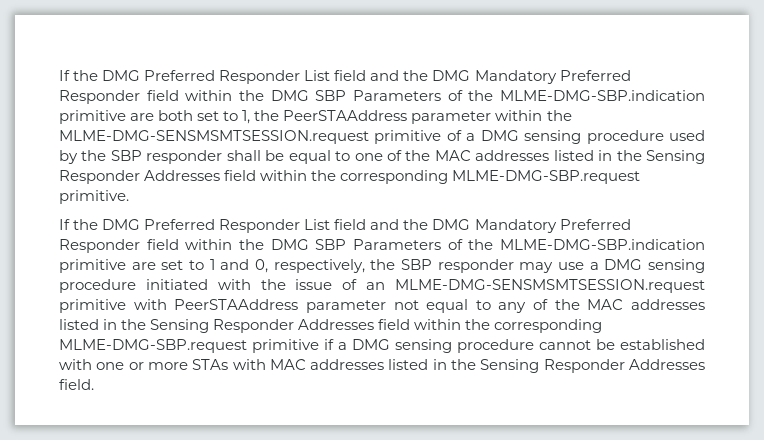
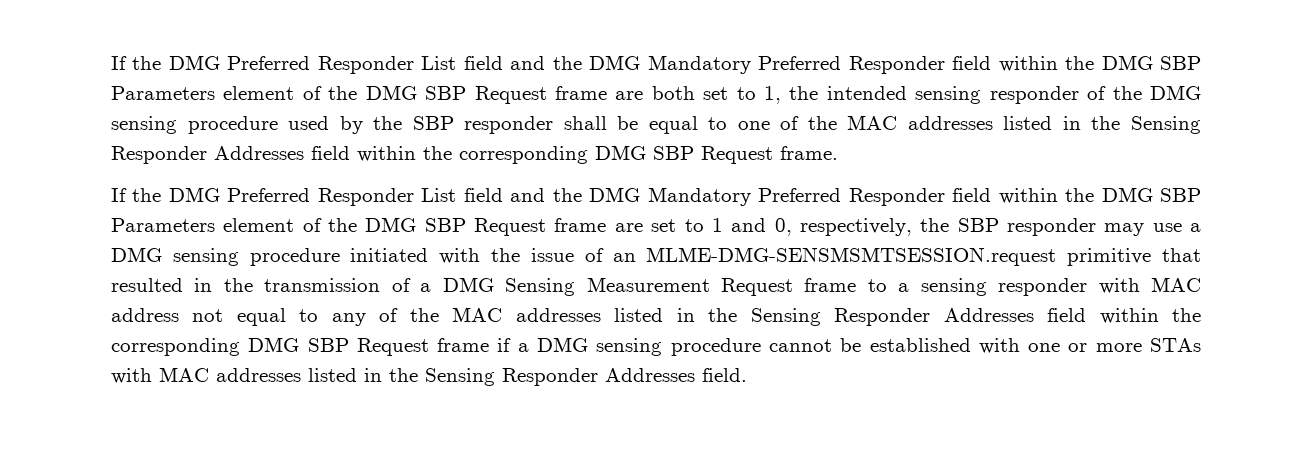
[447,90,705,101] [59,110,126,124] of the MLME-DMG-SBP.indication primitive -> [223,85,607,104] element of the DMG SBP Request frame
[283,110,572,124] [59,130,476,144] PeerSTAAddress parameter within the MLME-DMG-SENSMSMTSESSION.request primitive of a -> [826,86,1142,104] intended sensing responder of the
[452,170,641,184] [59,190,129,204] MLME-DMG-SBP.request primitive. -> [595,145,838,164] DMG SBP Request frame.
[447,239,705,250] [59,259,126,273] of the MLME-DMG-SBP.indication primitive -> [223,217,607,236] element of the DMG SBP Request frame
[133,299,386,313] with PeerSTAAddress parameter -> [1162,248,1201,262] [111,277,1201,296] [111,308,179,322] that resulted in the transmission of a DMG Sensing Measurement Request frame to a sensing responder with MAC address
[59,339,319,353] MLME-DMG-SBP.request primitive -> [248,337,490,356] DMG SBP Request frame

